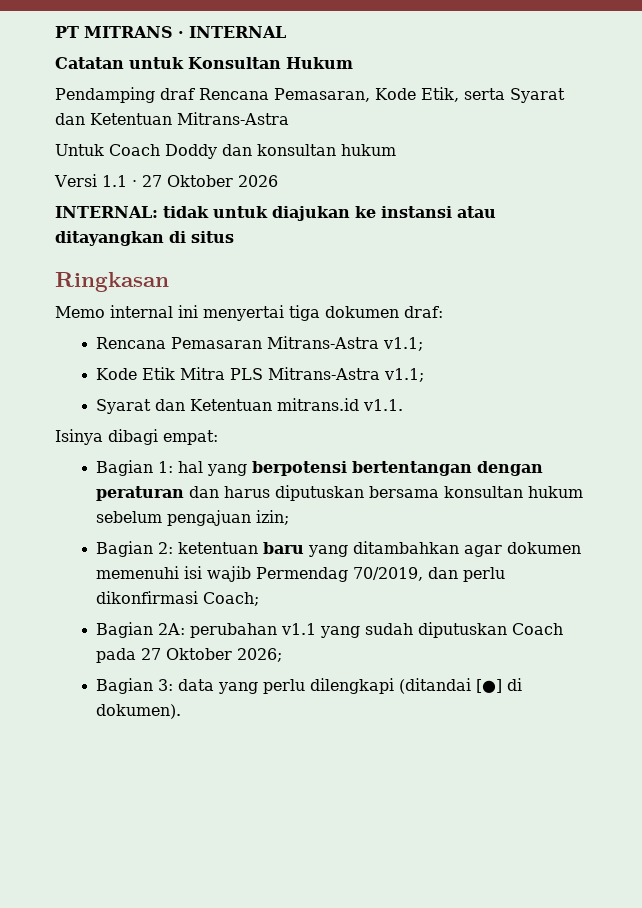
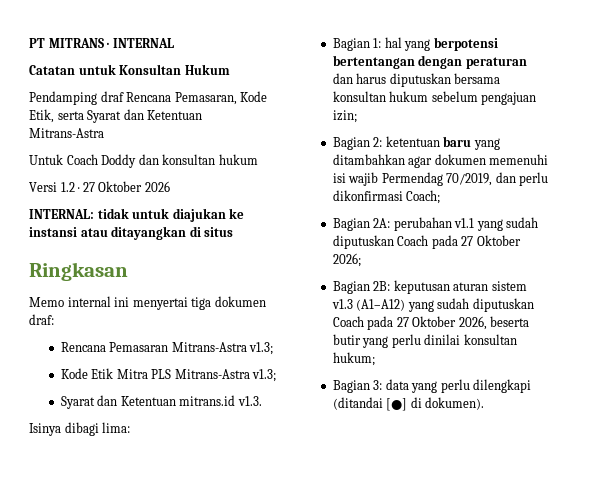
[101,175,127,187] 1.1 -> [60,182,75,192] 1.2
[383,337,424,351] v1.1; -> [249,342,274,355] v1.3;
[384,368,425,382] v1.1; -> [252,369,277,382] v1.3;
[363,399,404,411] v1.1. -> [237,396,262,406] v1.3.
[163,430,218,445] empat: -> [102,422,131,433] lima:
(283, 655) none -> [332,280,527,294] [331,298,534,312] [332,316,530,330] [332,334,517,348] [332,352,375,366] // Bagian 2B: keputusan aturan sistem v1.3 (A1–A12) yang sudah diputuskan Coach pada 27 Oktober 2026, beserta butir yang perlu dinilai konsultan hukum;

